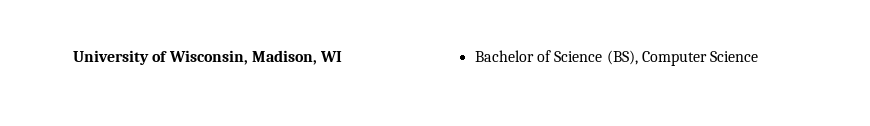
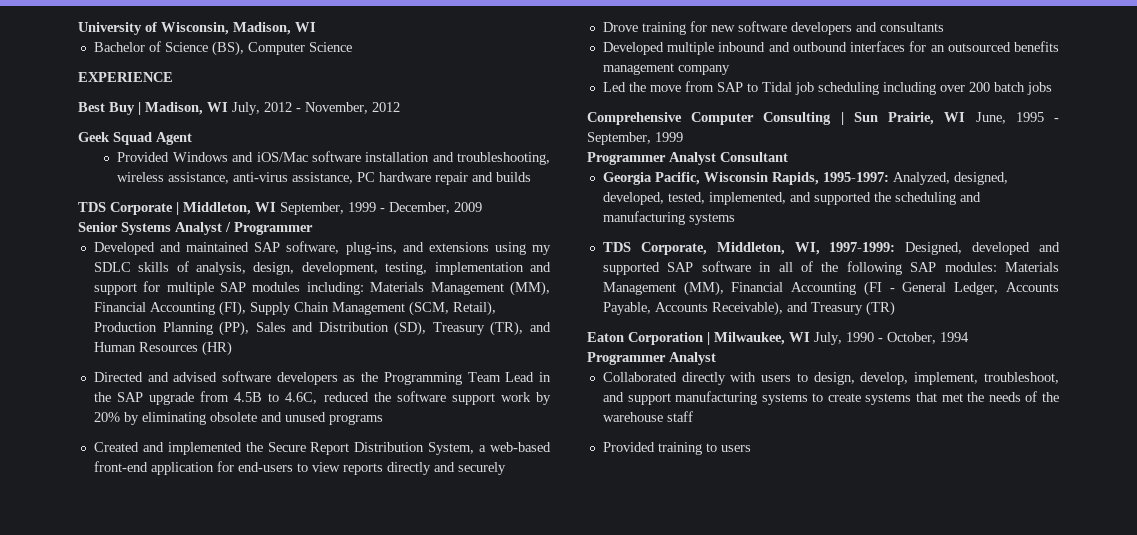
(759, 56) none -> [78,72,173,82] [78,102,400,115] [78,132,192,145] [117,151,550,165] [117,172,532,185] [78,202,482,215] [78,222,313,235] [93,241,551,255] [93,261,551,275] [93,281,550,296] [93,301,496,316] [93,321,551,336] [93,341,232,356] [93,371,551,385] [93,391,551,405] [93,412,383,425] [93,442,551,455] [93,461,506,475] [602,21,944,35] [602,41,1059,55] [602,63,730,75] [602,81,1052,95] [587,112,1059,125] [587,132,683,145] [587,152,788,165] [602,172,1008,185] [602,192,981,205] [602,211,735,225] [602,242,1060,255] [602,261,1059,275] [602,281,1059,296] [602,301,895,316] [587,332,969,345] [587,352,716,365] [602,372,1059,385] [602,391,1059,405] [602,411,693,422] [602,442,751,455] // EXPERIENCE // Best Buy | Madison, WI July, 2012 - November, 2012 // Geek Squad Agent // Provided Windows and iOS/Mac software installation and troubleshooting, wireless assistance, anti-virus assistance, PC hardware repair and builds // TDS Corporate | Middleton, WI September, 1999 - December, 2009 // Senior Systems Analyst / Programmer // Developed and maintained SAP software, plug-ins, and extensions using my SDLC skills of analysis, design, development, testing, implementation and support for multiple SAP modules including: Materials Management (MM), Financial Accounting (FI), Supply Chain Management (SCM, Retail), Production Planning (PP), Sales and Distribution (SD), Treasury (TR), and Human Resources (HR) // Directed and advised software developers as the Programming Team Lead in the SAP upgrade from 4.5B to 4.6C, reduced the software support work by 20% by eliminating obsolete and unused programs // Created and implemented the Secure Report Distribution System, a web-based front-end application for end-users to view reports directly and securely // Drove training for new software developers and consultants // Developed multiple inbound and outbound interfaces for an outsourced benefits management company // Led the move from SAP to Tidal job scheduling including over 200 batch jobs // Comprehensive Computer Consulting | Sun Prairie, WI June, 1995 - September, 1999 // Programmer Analyst Consultant // Georgia Pacific, Wisconsin Rapids, 1995-1997: Analyzed, designed, developed, tested, implemented, and supported the scheduling and manufacturing systems // TDS Corporate, Middleton, WI, 1997-1999: Designed, developed and supported SAP software in all of the following SAP modules: Materials Management (MM), Financial Accounting (FI - General Ledger, Accounts Payable, Accounts Receivable), and Treasury (TR) // Eaton Corporation | Milwaukee, WI July, 1990 - October, 1994 // Programmer Analyst // Collaborated directly with users to design, develop, implement, troubleshoot, and support manufacturing systems to create systems that met the needs of the warehouse staff // Provided training to users

